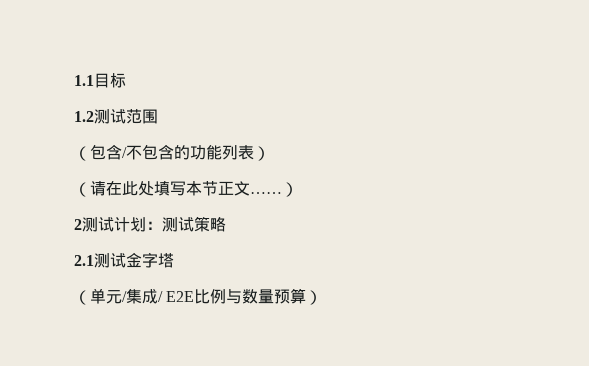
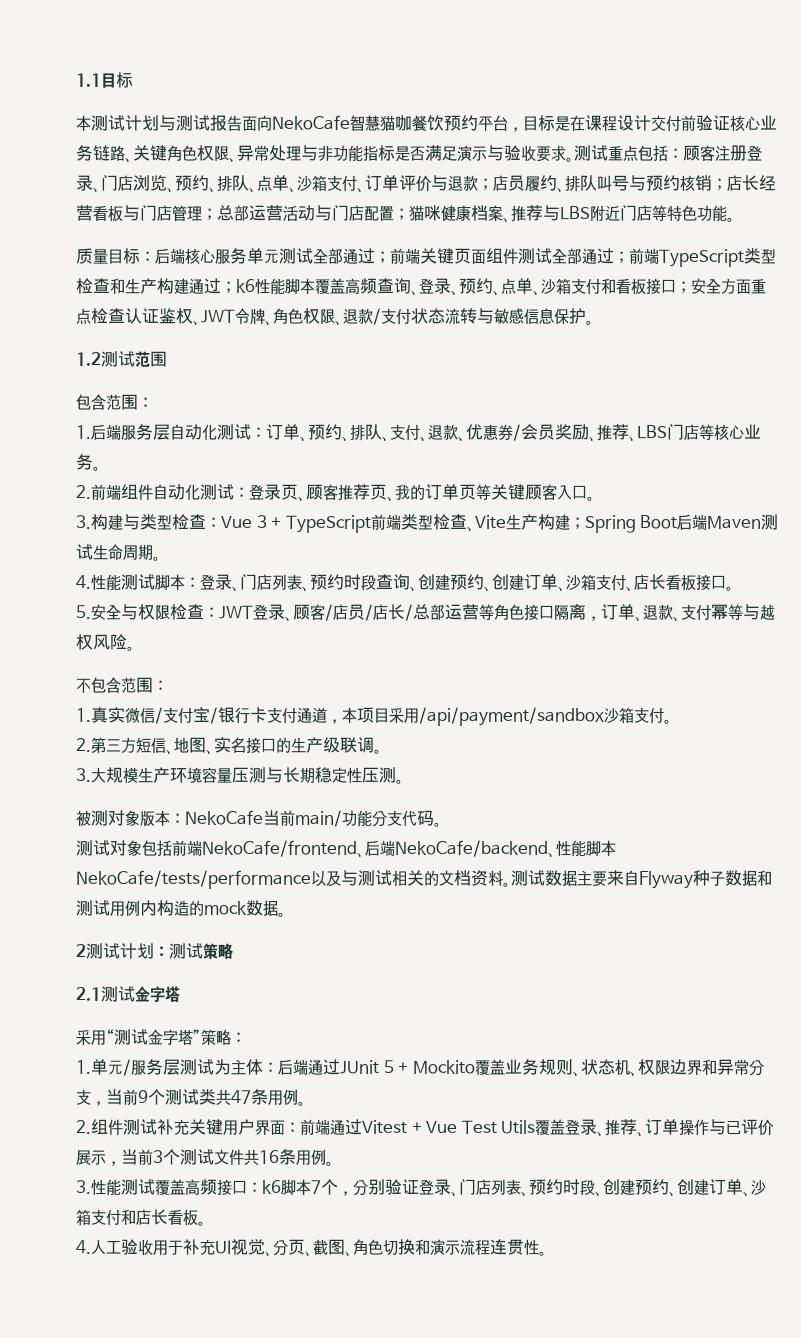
[74,109,158,124] [74,144,270,161] [74,181,298,197] 1.2测试范围 // （包含/不包含的功能列表） // （请在此处填写本节正文……） -> [76,115,777,132] [76,145,762,163] [76,175,776,193] [76,205,735,223] [76,248,776,267] [76,278,766,296] [76,308,594,326] [76,351,167,367] [76,394,153,410] [76,424,761,442] [76,454,101,471] [76,484,595,502] [76,514,779,533] [76,544,161,561] [76,574,734,592] [76,604,775,622] [76,634,135,651] [76,677,168,693] [76,707,672,726] [76,737,382,755] [76,767,404,784] [76,810,442,827] [76,840,616,858] [76,870,772,889] [76,900,286,917] 本测试计划与测试报告面向NekoCafe智慧猫咖餐饮预约平台，目标是在课程设计交付前验证核心业务链路、关键角色权限、异常处理与非功能指标是否满足演示与验收要求。测试重点包括：顾客注册登录、门店浏览、预约、排队、点单、沙箱支付、订单评价与退款；店员履约、排队叫号与预约核销；店长经营看板与门店管理；总部运营活动与门店配置；猫咪健康档案、推荐与LBS附近门店等特色功能。 // 质量目标：后端核心服务单元测试全部通过；前端关键页面组件测试全部通过；前端TypeScript类型检查和生产构建通过；k6性能脚本覆盖高频查询、登录、预约、点单、沙箱支付和看板接口；安全方面重点检查认证鉴权、JWT令牌、角色权限、退款/支付状态流转与敏感信息保护。 // 1.2测试范围 // 包含范围： // 1.后端服务层自动化测试：订单、预约、排队、支付、退款、优惠券/会员奖励、推荐、LBS门店等核心业务。 // 2.前端组件自动化测试：登录页、顾客推荐页、我的订单页等关键顾客入口。 // 3.构建与类型检查：Vue 3 + TypeScript前端类型检查、Vite生产构建；Spring Boot后端Maven测试生命周期。 // 4.性能测试脚本：登录、门店列表、预约时段查询、创建预约、创建订单、沙箱支付、店长看板接口。 // 5.安全与权限检查：JWT登录、顾客/店员/店长/总部运营等角色接口隔离，订单、退款、支付幂等与越权风险。 // 不包含范围： // 1.真实微信/支付宝/银行卡支付通道，本项目采用/api/payment/sandbox沙箱支付。 // 2.第三方短信、地图、实名接口的生产级联调。 // 3.大规模生产环境容量压测与长期稳定性压测。 // 被测对象版本：NekoCafe当前main/功能分支代码。 // 测试对象包括前端NekoCafe/frontend、后端NekoCafe/backend、性能脚本NekoCafe/tests/performance以及与测试相关的文档资料。测试数据主要来自Flyway种子数据和测试用例内构造的mock数据。
[74,288,323,305] （单元/集成/ E2E比例与数量预算） -> [76,1029,246,1045] [76,1059,764,1077] [76,1089,306,1106] [76,1119,775,1137] [76,1149,334,1166] [76,1179,766,1197] [76,1209,206,1226] [76,1239,547,1257] 采用“测试金字塔”策略： // 1.单元/服务层测试为主体：后端通过JUnit 5 + Mockito覆盖业务规则、状态机、权限边界和异常分支，当前9个测试类共47条用例。 // 2.组件测试补充关键用户界面：前端通过Vitest + Vue Test Utils覆盖登录、推荐、订单操作与已评价展示，当前3个测试文件共16条用例。 // 3.性能测试覆盖高频接口：k6脚本7个，分别验证登录、门店列表、预约时段、创建预约、创建订单、沙箱支付和店长看板。 // 4.人工验收用于补充UI视觉、分页、截图、角色切换和演示流程连贯性。

